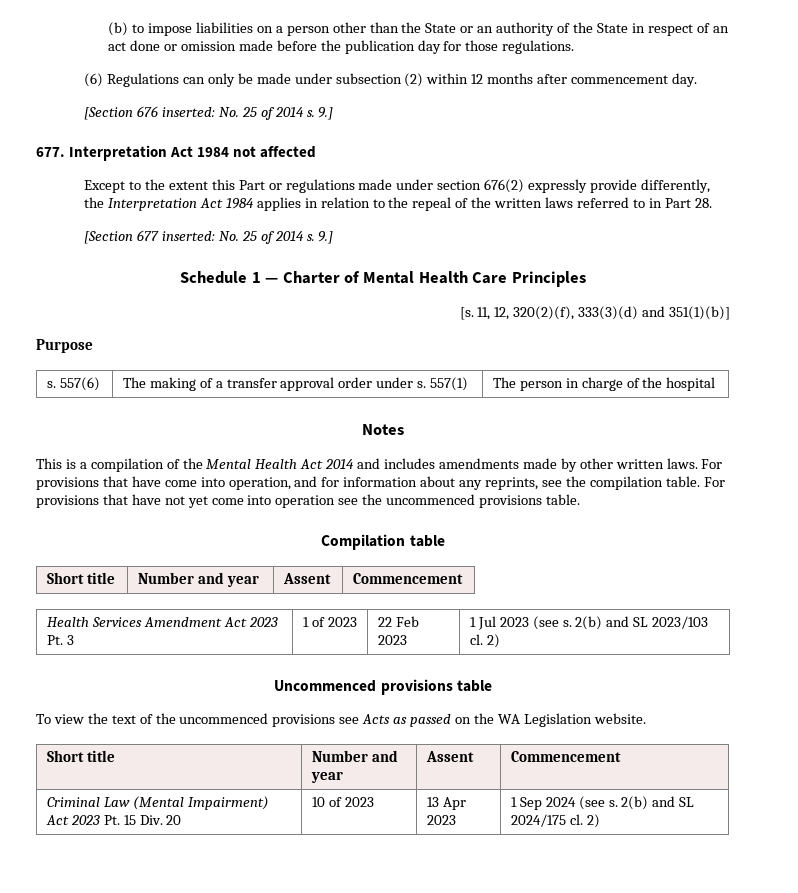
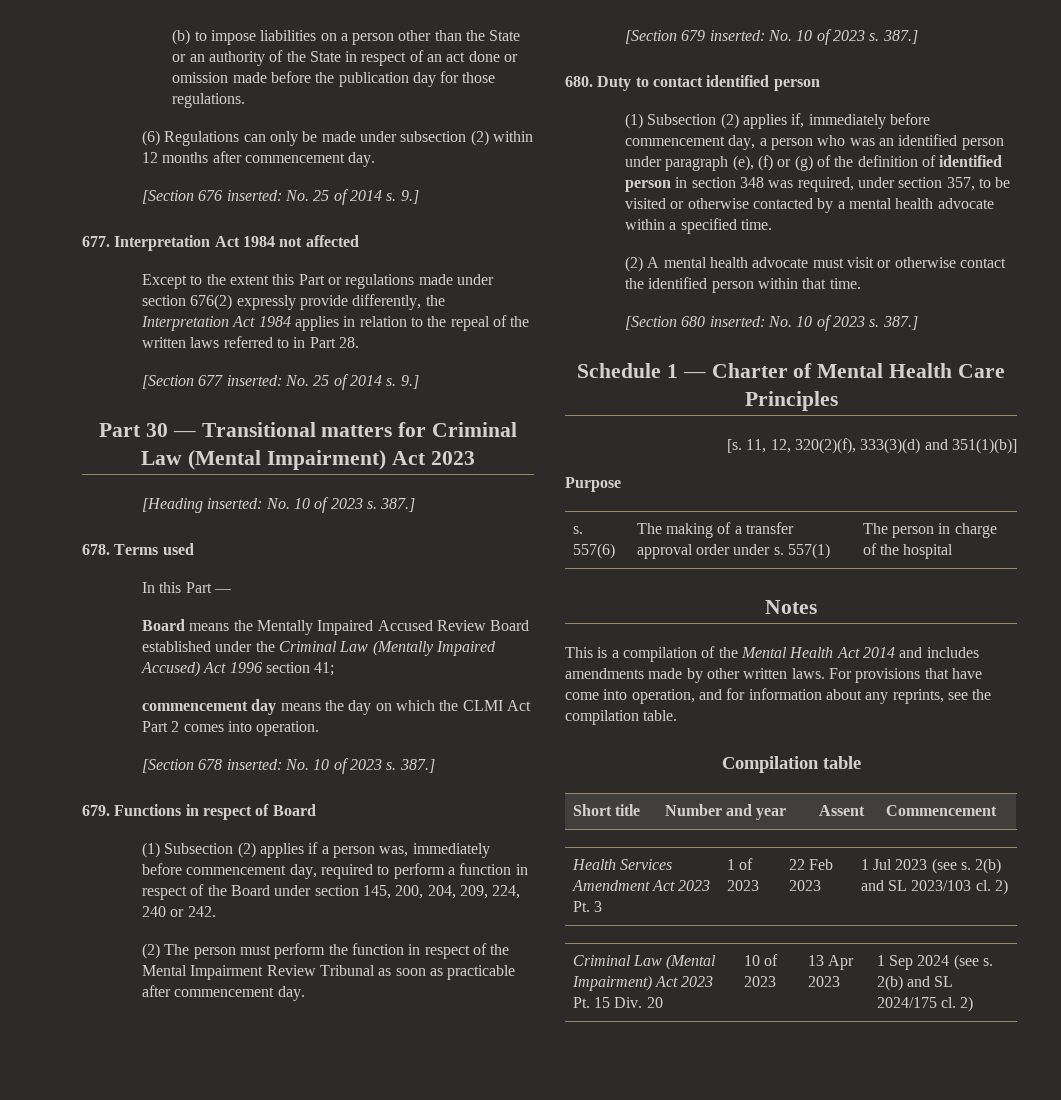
(334, 237) none -> [99,422,517,437] [141,450,475,470] [142,497,416,513] [82,543,194,555] [142,582,233,593] [142,619,530,635] [142,640,497,656] [141,661,335,677] [142,699,532,715] [142,721,320,736] [142,758,435,774] [82,804,316,820] [142,842,490,858] [142,863,528,879] [142,884,521,900] [142,906,216,917] [142,943,510,959] [142,965,516,980] [142,985,305,1001] [625,29,918,45] [565,75,820,91] [625,113,931,129] [625,134,1004,150] [625,155,1003,171] [625,177,1011,192] [625,198,994,213] [625,218,773,234] [625,256,1007,272] [625,277,861,293] [625,315,918,331] // Part 30 — Transitional matters for Criminal Law (Mental Impairment) Act 2023 // [Heading inserted: No. 10 of 2023 s. 387.] // 678. Terms used // In this Part — // Board means the Mentally Impaired Accused Review Board established under the Criminal Law (Mentally Impaired Accused) Act 1996 section 41; // commencement day means the day on which the CLMI Act Part 2 comes into operation. // [Section 678 inserted: No. 10 of 2023 s. 387.] // 679. Functions in respect of Board // (1) Subsection (2) applies if a person was, immediately before commencement day, required to perform a function in respect of the Board under section 145, 200, 204, 209, 224, 240 or 242. // (2) The person must perform the function in respect of the Mental Impairment Review Tribunal as soon as practicable after commencement day. // [Section 679 inserted: No. 10 of 2023 s. 387.] // 680. Duty to contact identified person // (1) Subsection (2) applies if, immediately before commencement day, a person who was an identified person under paragraph (e), (f) or (g) of the definition of identified person in section 348 was required, under section 357, to be visited or otherwise contacted by a mental health advocate within a specified time. // (2) A mental health advocate must visit or otherwise contact the identified person within that time. // [Section 680 inserted: No. 10 of 2023 s. 387.]
[703,477,725,487] [36,494,580,508] For provisions that have not yet come into operation see the uncommenced provisions table. -> (678, 715) none
[274,679,492,695] [36,713,646,727] [46,750,115,762] [311,750,398,762] [310,771,343,783] [425,751,474,762] [510,751,621,762] // Uncommenced provisions table // To view the text of the uncommenced provisions see Acts as passed on the WA Legislation website. // Short title | Number and year | Assent | Commencement -> (1008, 887) none

